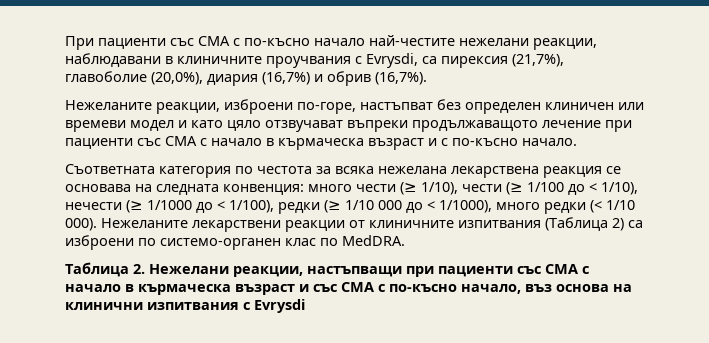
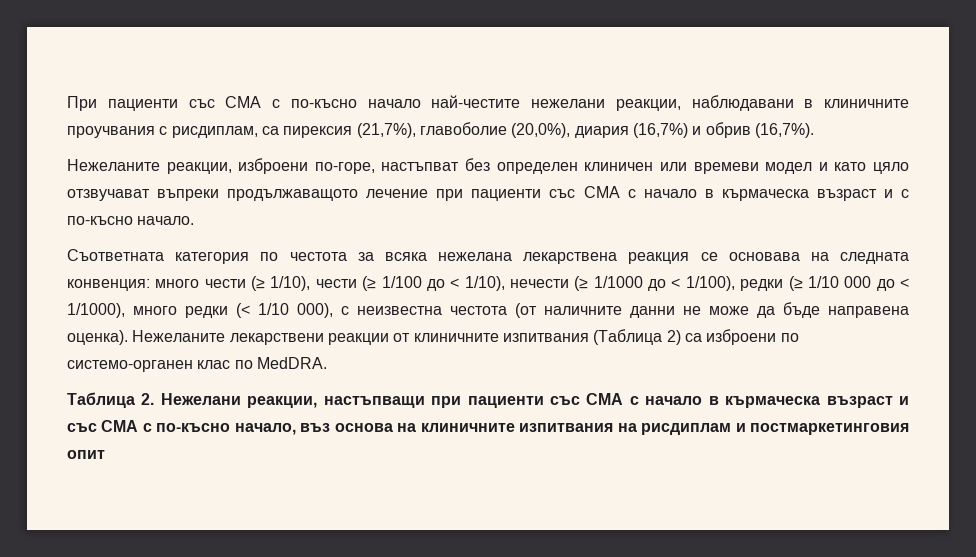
[366,53,418,68] Evrysdi, -> [171,126,258,138] рисдиплам,
[65,218,97,231] 000). -> [297,302,909,318] [67,330,128,345] 000), с неизвестна честота (от наличните данни не може да бъде направена оценка).
[65,299,305,313] клинични изпитвания с Evrysdi -> [420,423,909,435] [67,450,105,459] клиничните изпитвания на рисдиплам и постмаркетинговия опит

